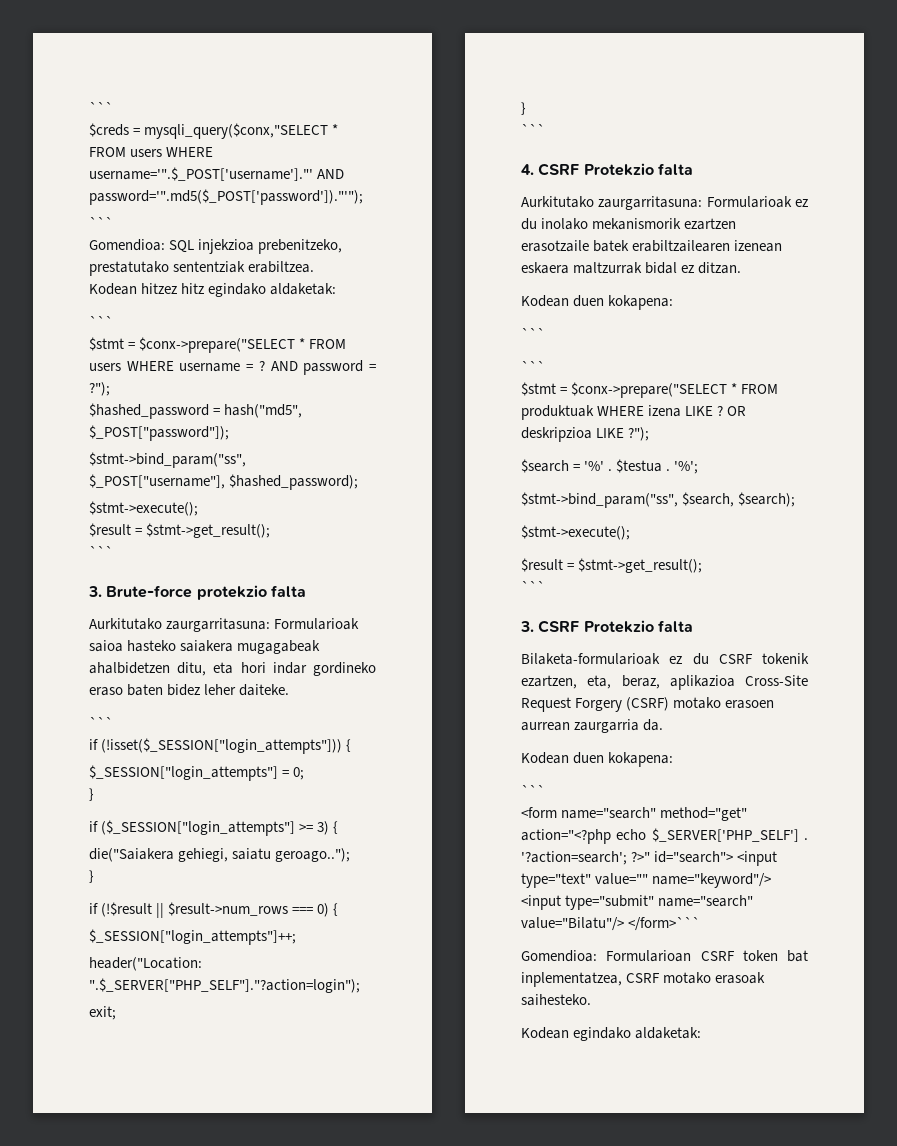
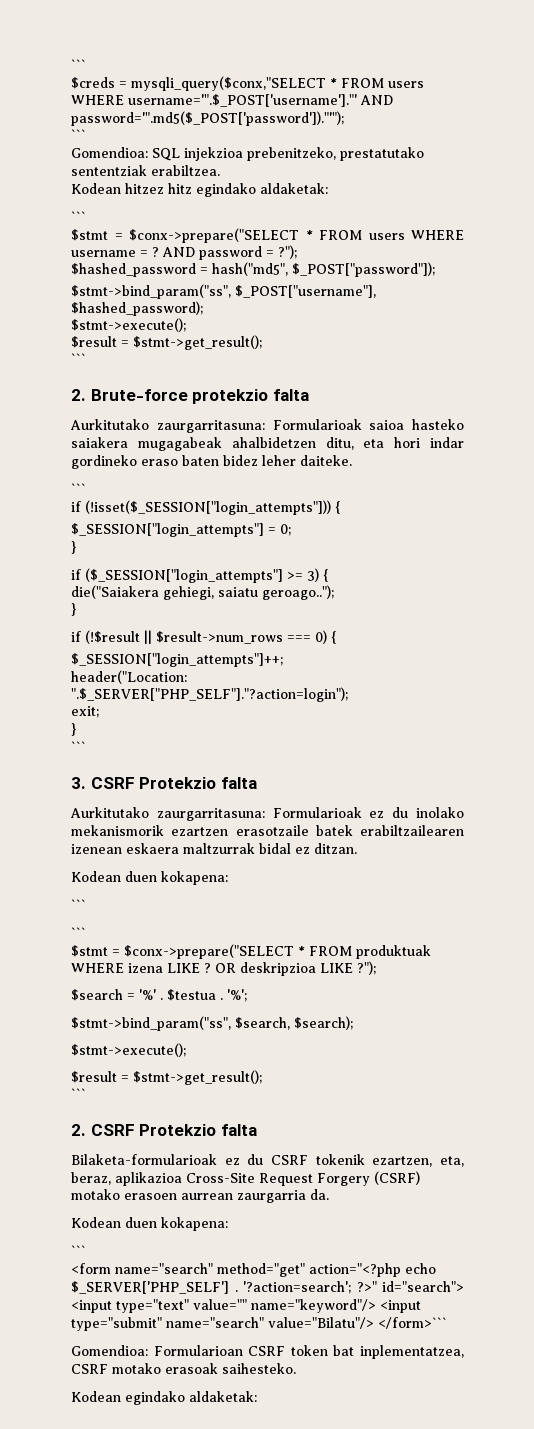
[88,586,102,597] 3. -> [71,389,86,401] 2.
[521,164,534,175] 4. -> [71,777,86,789] 3.
[520,621,534,632] 3. -> [71,1124,86,1136] 2.

